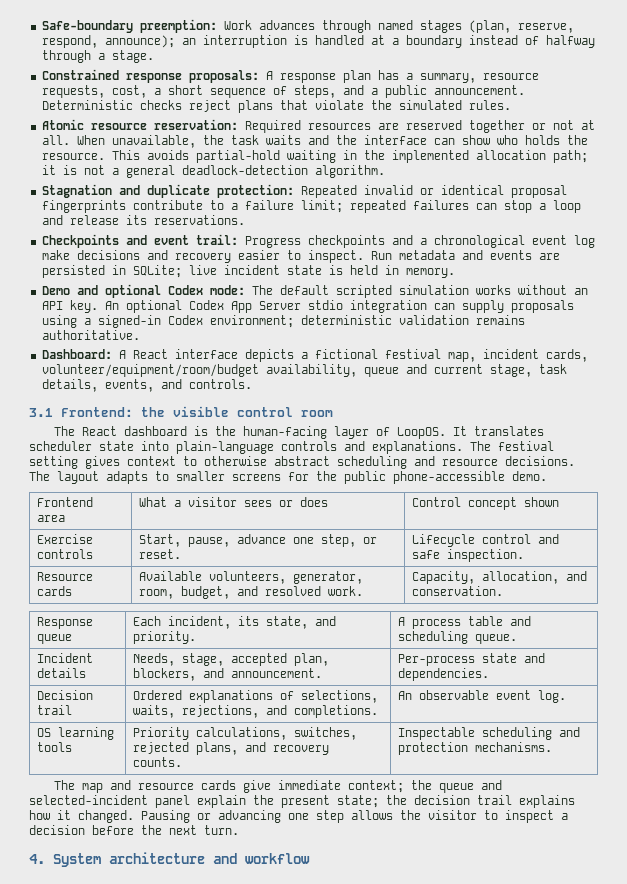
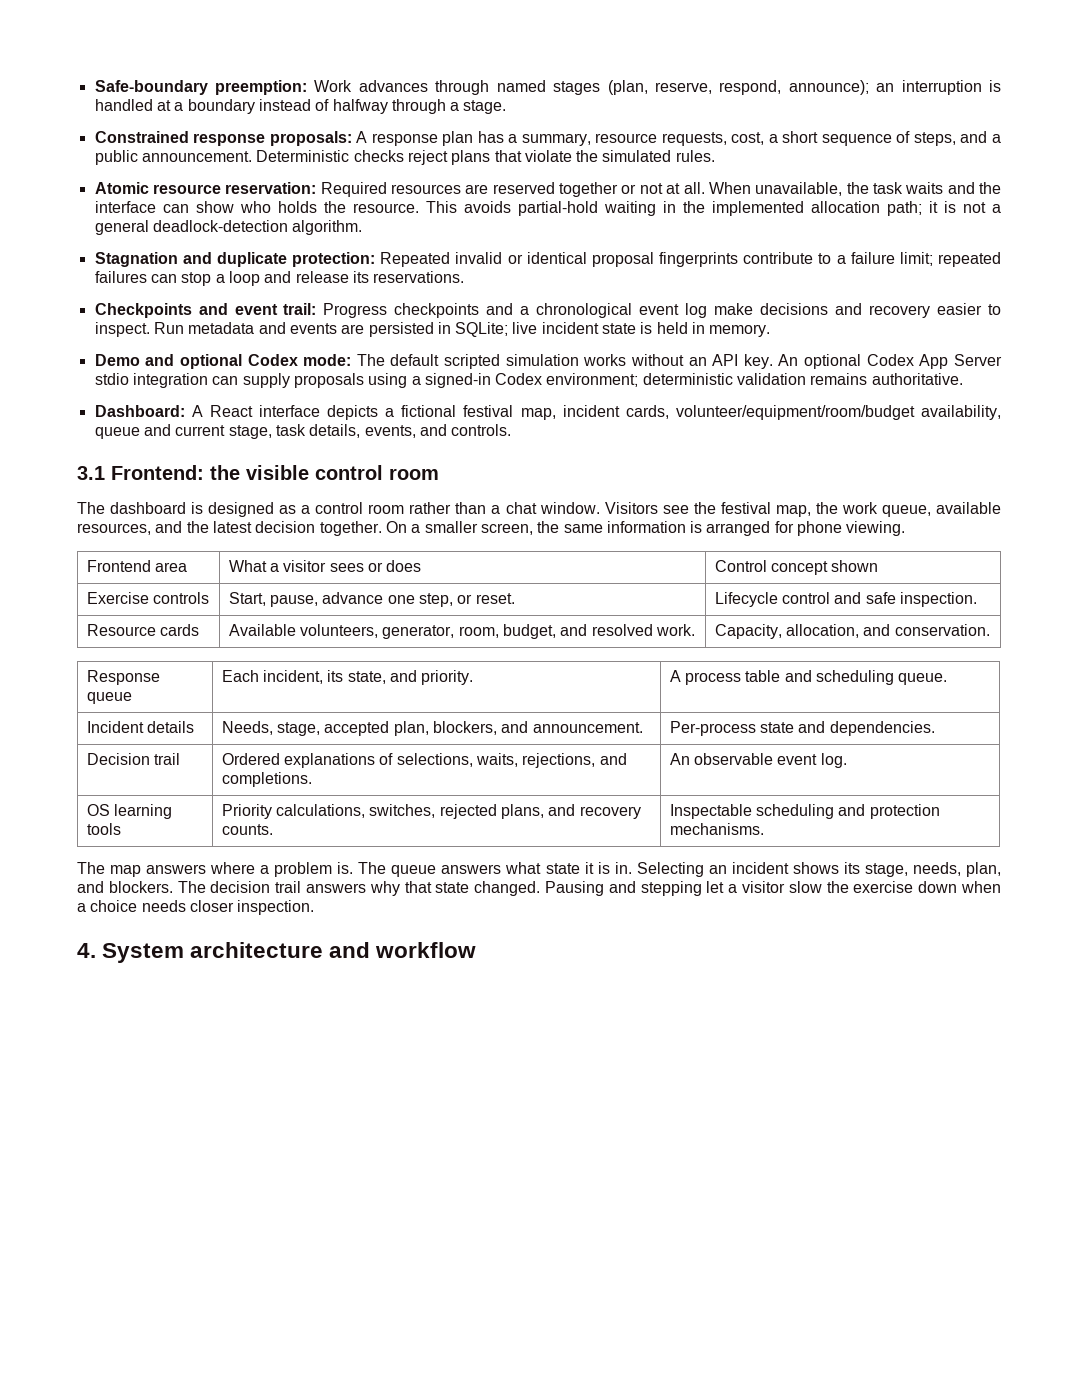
[81,426,117,436] React -> (105, 508) none
[214,426,544,439] [29,441,554,454] [29,456,575,469] [29,471,547,484] the human-facing layer of LoopOS. It translates scheduler state into plain-language controls and explanations. The festival setting gives context to otherwise abstract scheduling and resource decisions. The layout adapts to smaller screens for the public phone-accessible demo. -> [208,502,1001,517] [77,521,906,536] designed as a control room rather than a chat window. Visitors see the festival map, the work queue, available resources, and the latest decision together. On a smaller screen, the same information is arranged for phone viewing.
[109,780,502,793] [29,795,575,808] [29,810,568,823] [29,825,239,835] and resource cards give immediate context; the queue and selected-incident panel explain the present state; the decision trail explains how it changed. Pausing or advancing one step allows the visitor to inspect a decision before the next turn. -> [146,862,1001,877] [77,881,1001,896] [77,900,315,915] answers where a problem is. The queue answers what state it is in. Selecting an incident shows its stage, needs, plan, and blockers. The decision trail answers why that state changed. Pausing and stepping let a visitor slow the exercise down when a choice needs closer inspection.

